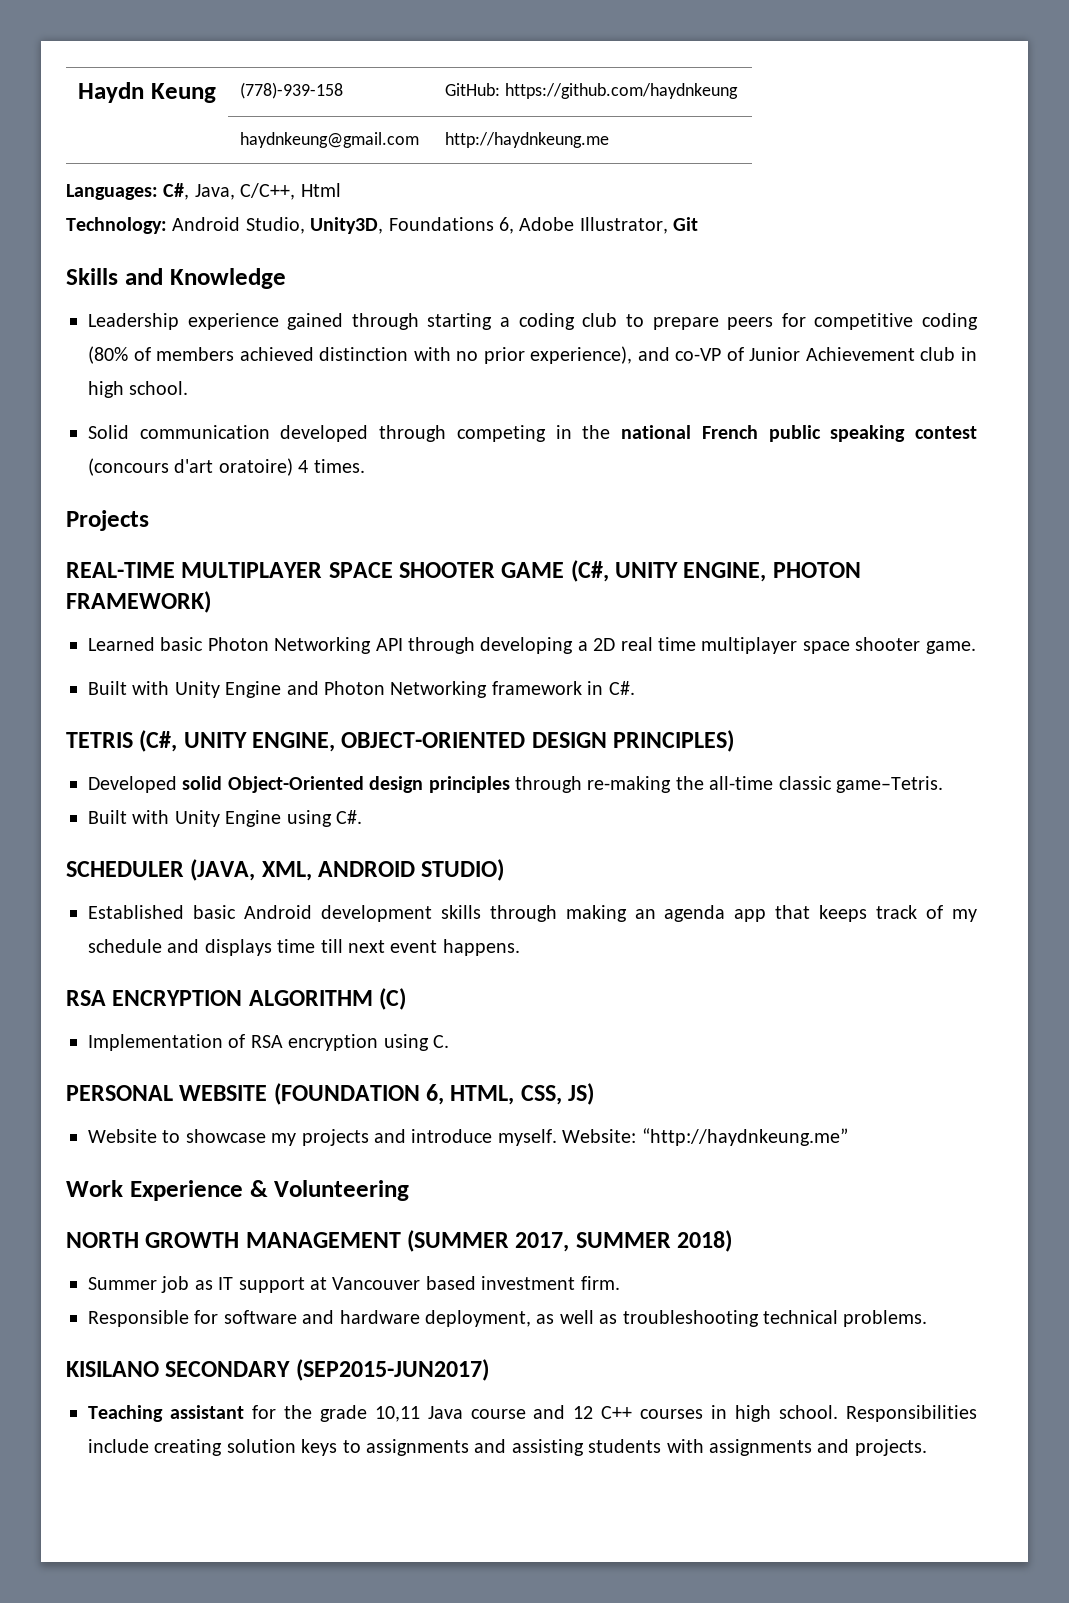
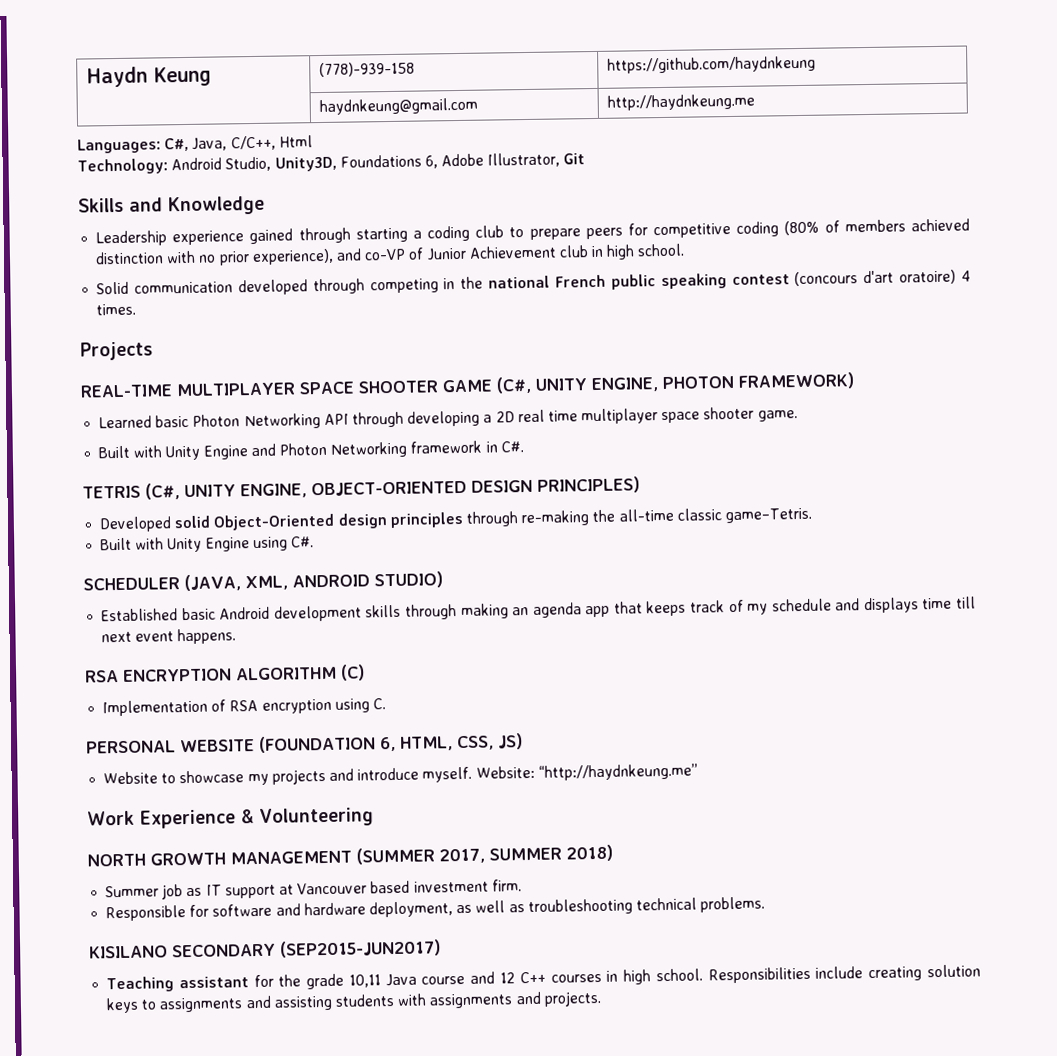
[445,83,501,96] GitHub: -> (415, 69) none

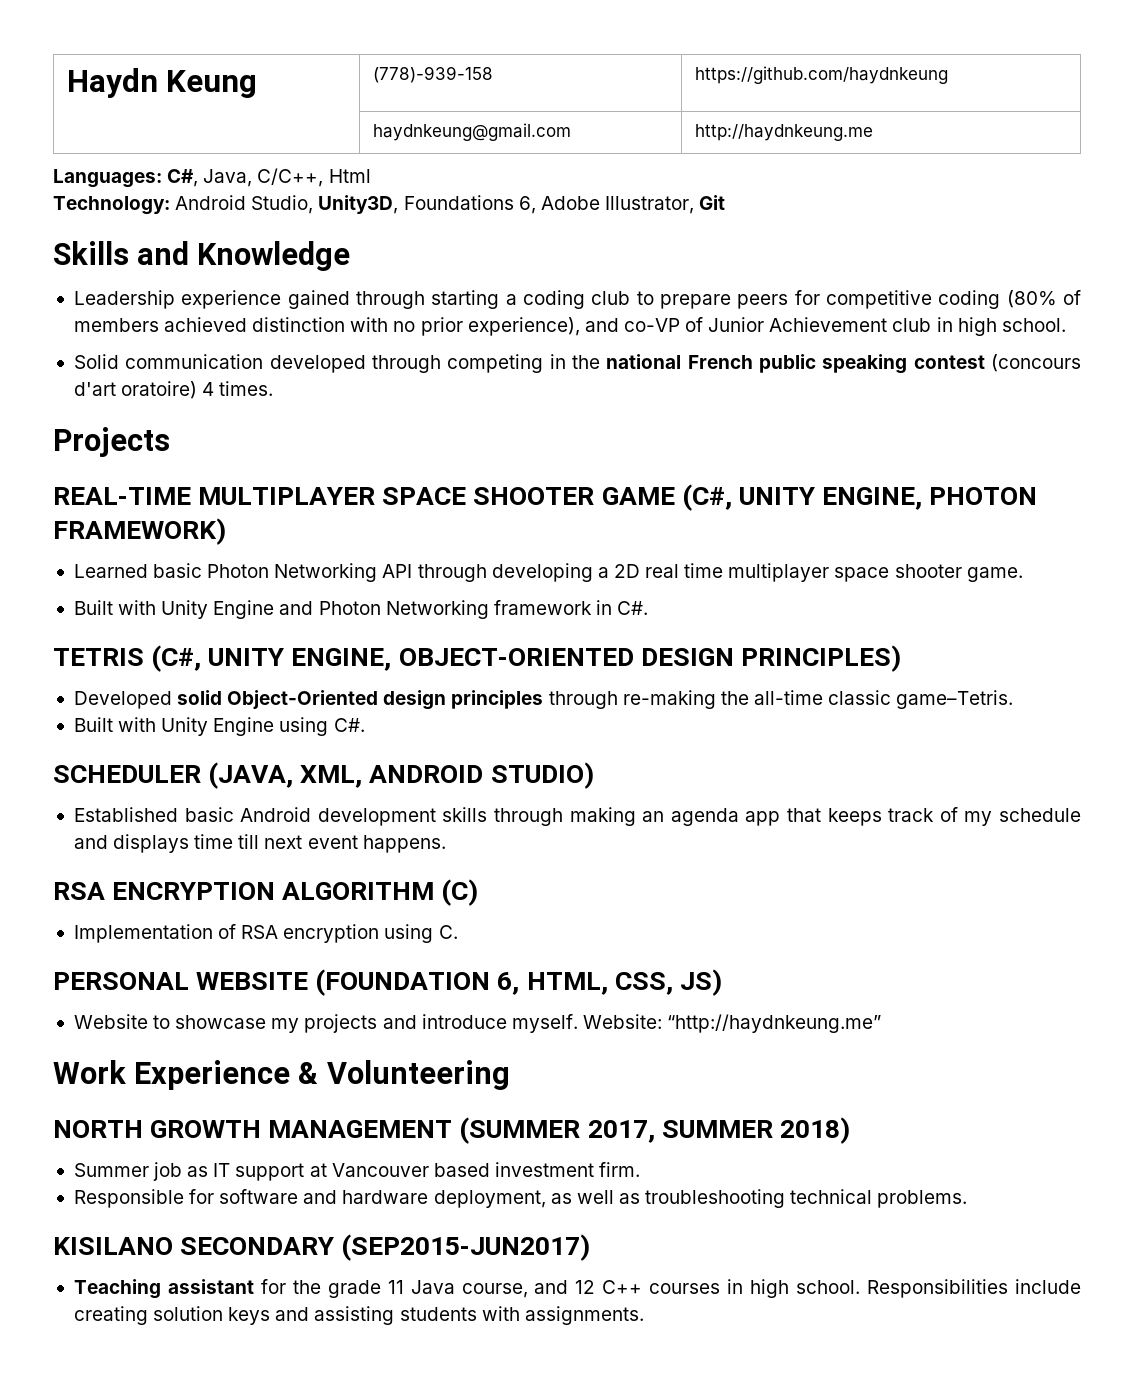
[348,973,466,988] 10,11 Java course -> [387,1280,528,1298] 11 Java course,
[141,997,244,1013] to assignments -> (271, 1316) none
[429,990,602,1009] assignments and projects. -> [524,1306,644,1325] assignments.

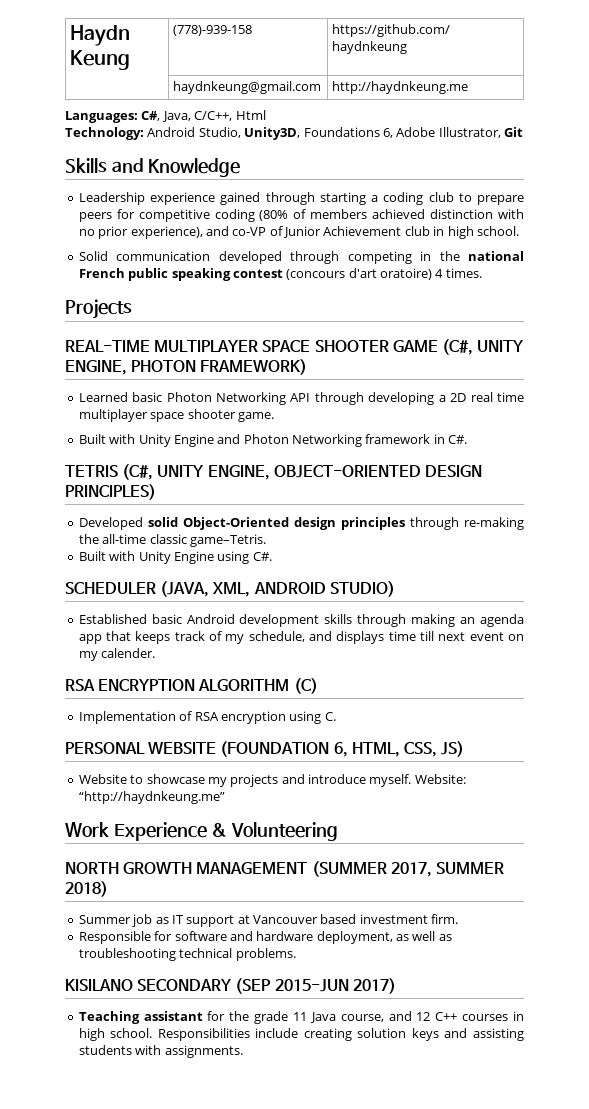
[999,808,1082,822] schedule -> [248,631,305,642] schedule,
[362,835,446,853] happens. -> [508,634,524,641] [78,648,156,661] on my calender.
[341,1234,591,1261] (SEP2015-JUN2017) -> [235,978,396,994] (SEP 2015-JUN 2017)

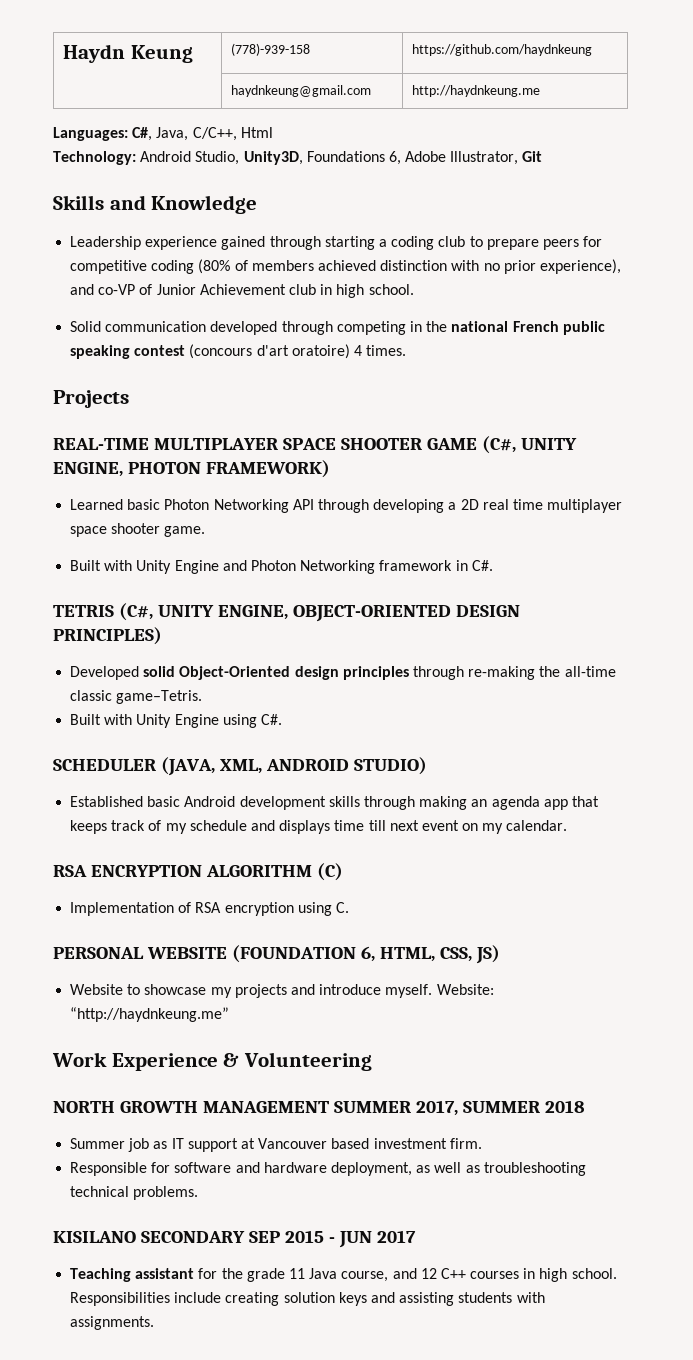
[248,631,305,642] schedule, -> [189,820,247,831] schedule
[101,648,156,658] calender. -> [506,820,568,831] calendar.
[311,861,387,877] (SUMMER -> [333,1101,411,1113] SUMMER
[65,881,108,897] 2018) -> [544,1100,585,1113] 2018
[235,978,396,994] (SEP 2015-JUN 2017) -> [248,1230,416,1248] SEP 2015 - JUN 2017

